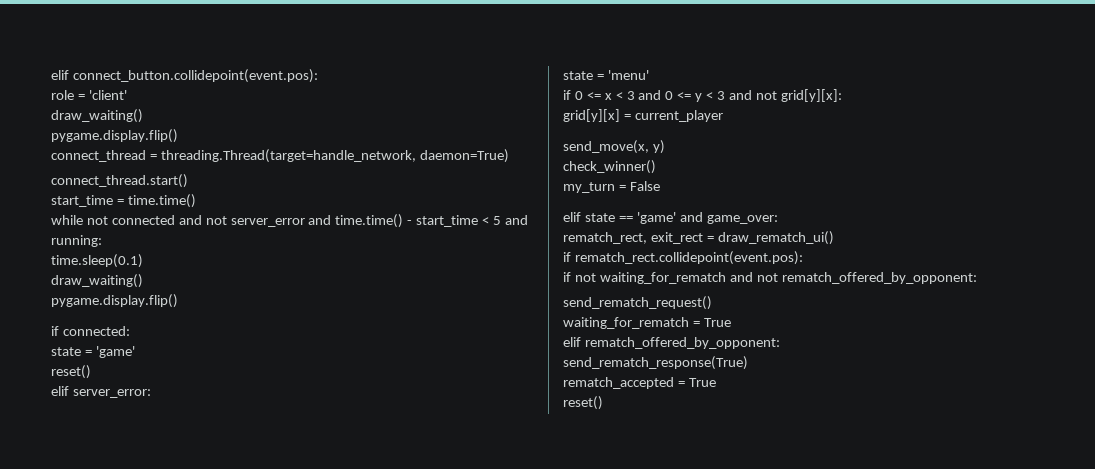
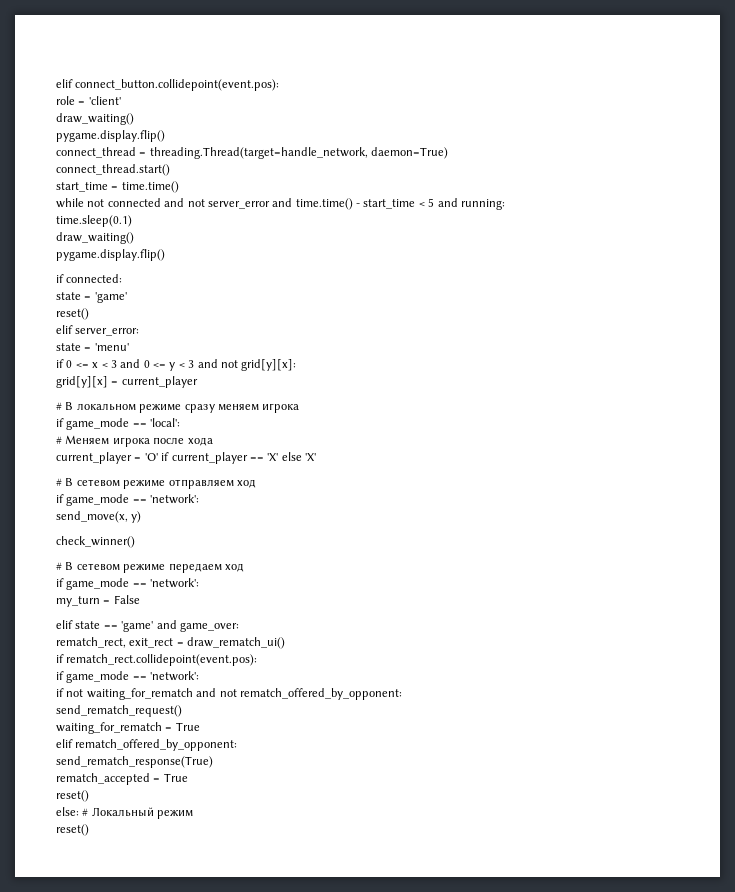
[563,140,665,154] [563,160,656,174] send_move(x, y) // check_winner() -> [56,402,300,413] [56,418,181,430] [56,435,213,447] [56,452,316,464] [56,478,256,489] [56,494,200,506] [56,511,142,523] [56,536,135,548] [56,562,244,573] [56,578,200,590] # В локальном режиме сразу меняем игрока // if game_mode == 'local': // # Меняем игрока после хода // current_player = 'O' if current_player == 'X' else 'X' // # В сетевом режиме отправляем ход // if game_mode == 'network': // send_move(x, y) // check_winner() // # В сетевом режиме передаем ход // if game_mode == 'network':
(803, 258) none -> [56,671,200,683] // if game_mode == 'network':
(603, 403) none -> [56,807,194,819] [56,824,89,836] // else: # Локальный режим // reset()

